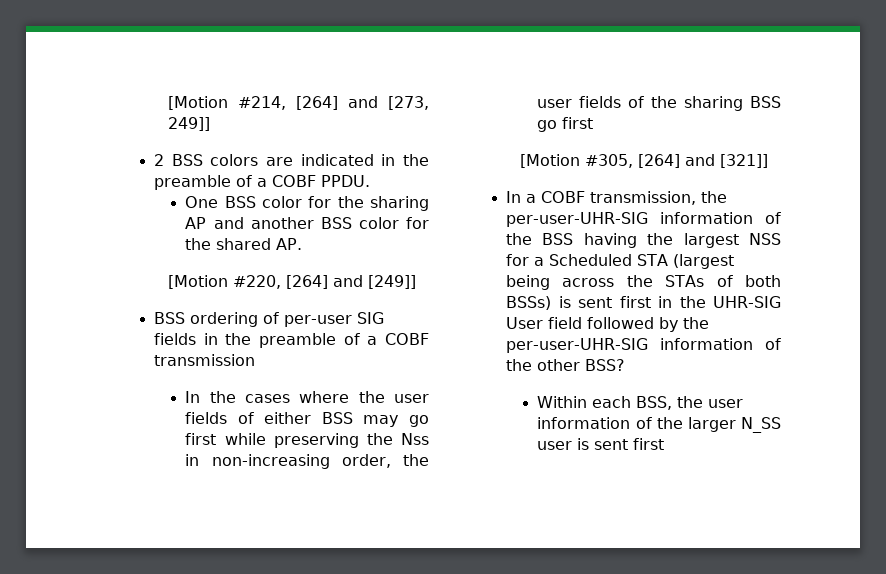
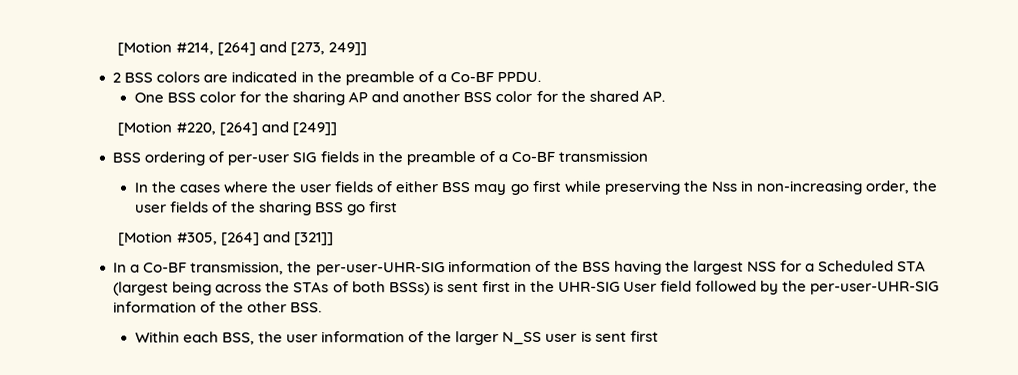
[272,175,317,187] COBF -> [449,72,494,83] Co-BF
[385,333,429,345] COBF -> [510,151,555,162] Co-BF
[541,191,586,203] COBF -> [143,262,188,273] Co-BF
[585,359,626,371] BSS? -> [290,302,323,313] BSS.

